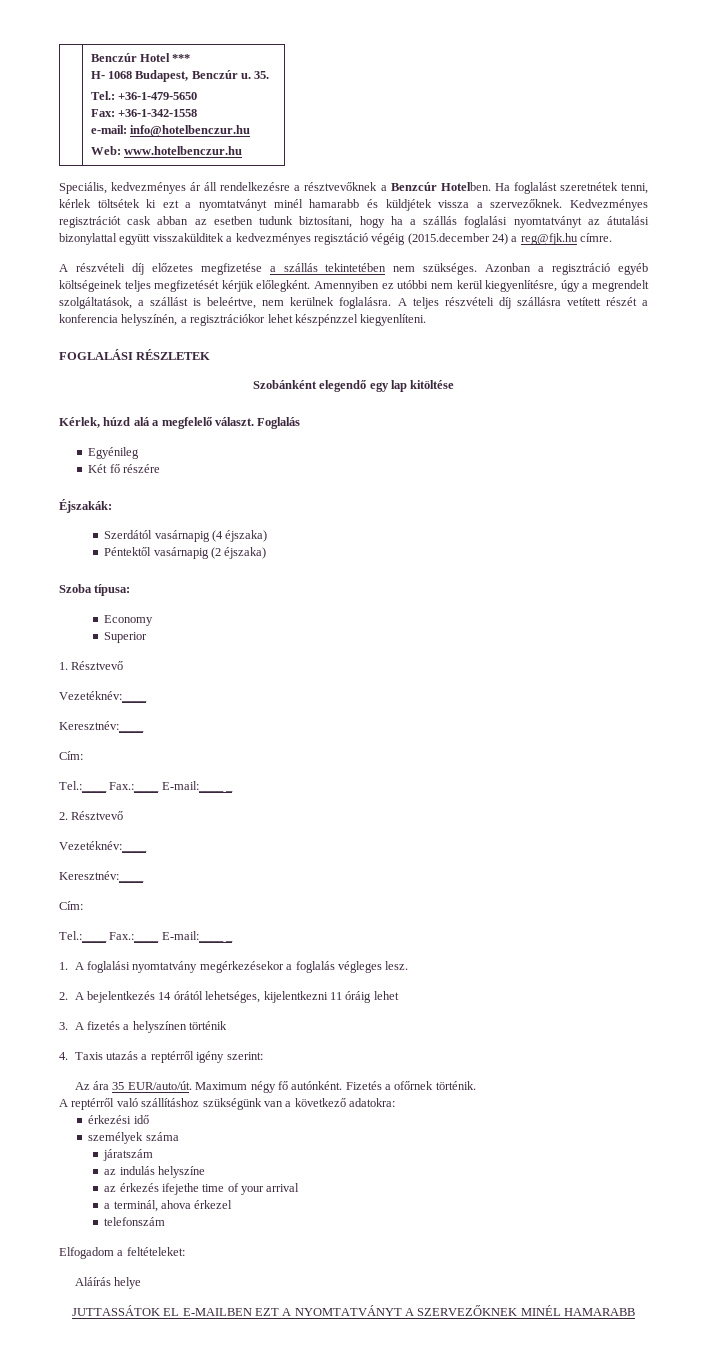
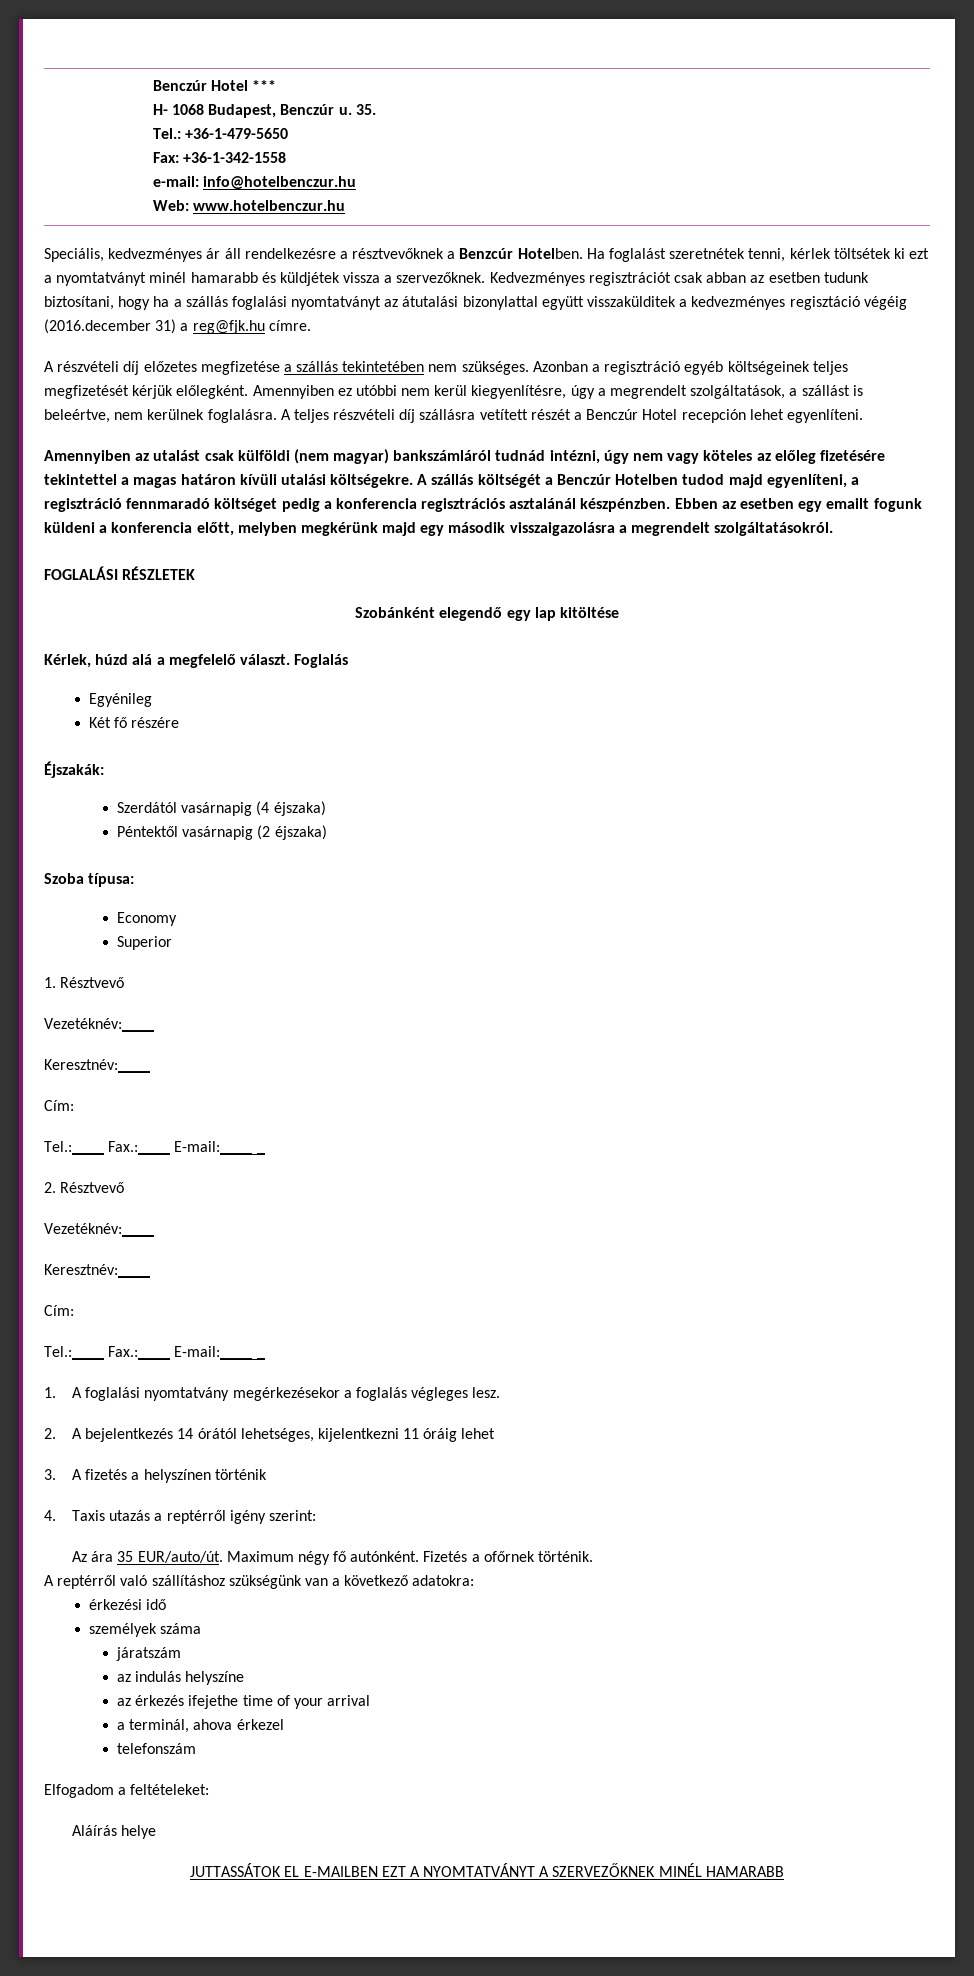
[127,216,152,225] cask -> [674,272,704,283] csak
[407,233,508,245] (2015.december 24) -> [44,319,177,334] (2016.december 31)
[59,314,427,326] konferencia helyszínén, a regisztrációkor lehet készpénzzel kiegyenlíteni. -> [586,409,863,423] [44,449,885,464] [44,474,859,488] [44,498,922,512] [44,522,834,536] Benczúr Hotel recepción lehet egyenlíteni. // Amennyiben az utalást csak külföldi (nem magyar) bankszámláról tudnád intézni, úgy nem vagy köteles az előleg fizetésére tekintettel a magas határon kívüli utalási költségekre. A szállás költségét a Benczúr Hotelben tudod majd egyenlíteni, a regisztráció fennmaradó költséget pedig a konferencia regisztrációs asztalánál készpénzben. Ebben az esetben egy emailt fogunk küldeni a konferencia előtt, melyben megkérünk majd egy második visszaigazolásra a megrendelt szolgáltatásokról.

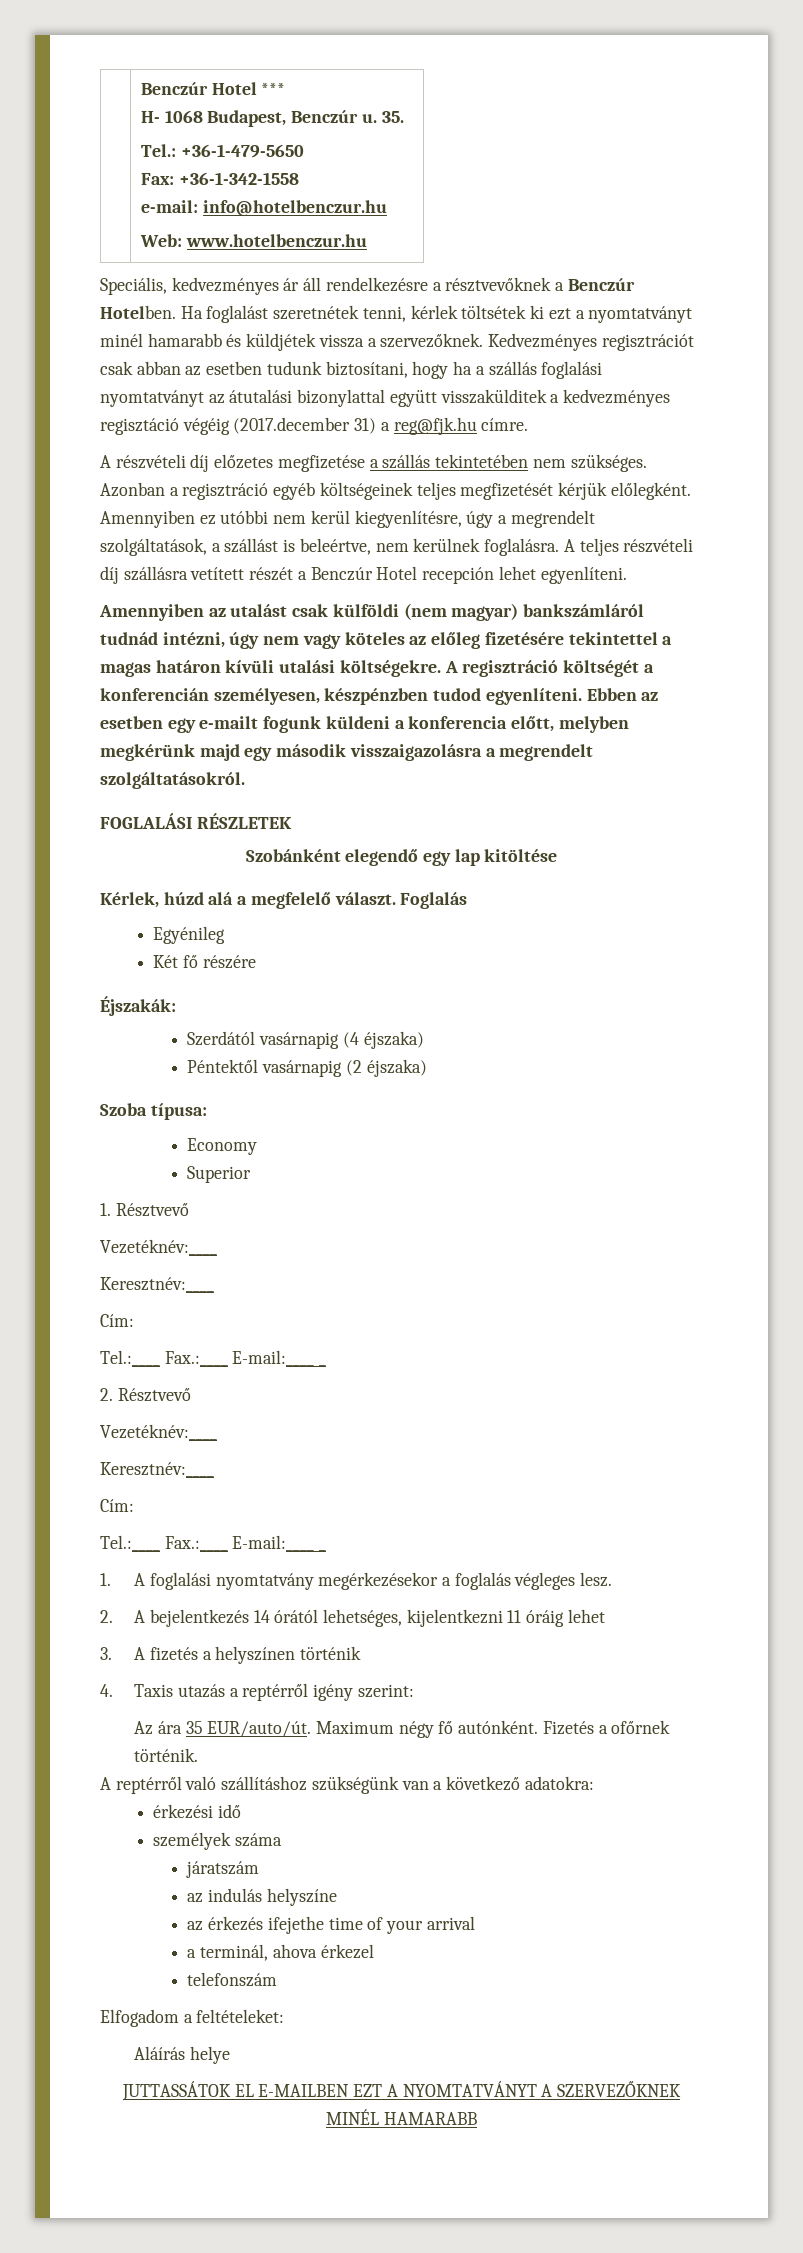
[459,248,514,259] Benzcúr -> [567,278,635,291] Benczúr
[44,319,151,334] (2016.december -> [233,417,351,434] (2017.december
[431,474,474,485] szállás -> [462,660,559,677] regisztráció
[557,474,859,488] [44,498,671,512] Benczúr Hotelben tudod majd egyenlíteni, a regisztráció fennmaradó költséget pedig a konferencia regisztrációs asztalánál készpénzben. -> [100,688,582,705] konferencián személyesen, készpénzben tudod egyenlíteni.
[826,498,870,509] emailt -> [199,716,259,729] e-mailt

